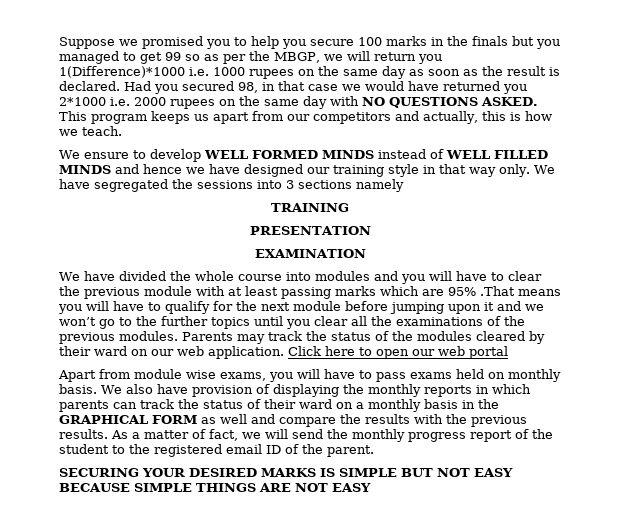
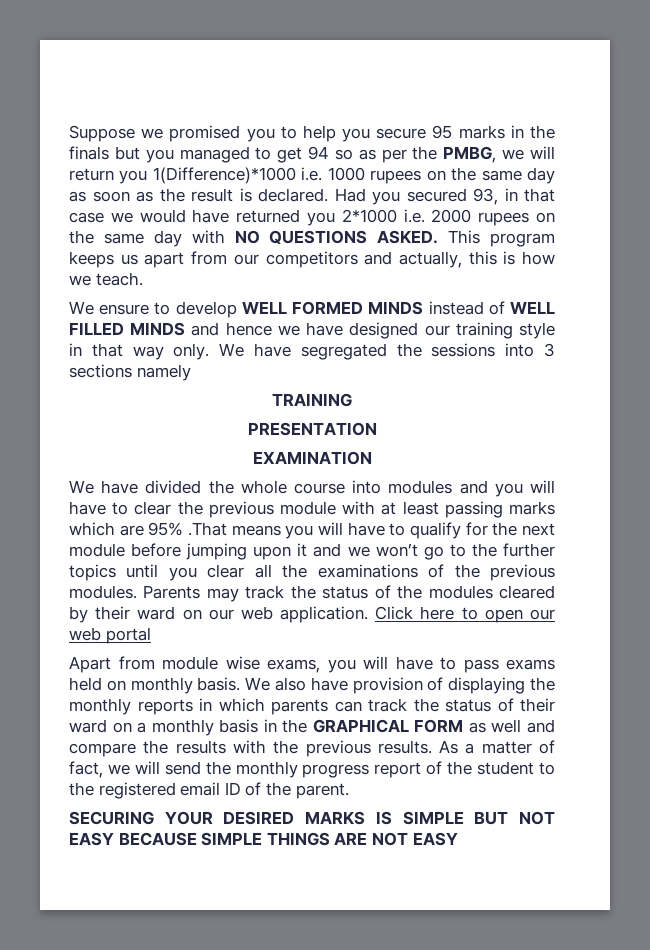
[358,37,382,46] 100 -> [432,125,453,139] 95
[165,52,181,61] 99 -> [308,146,330,160] 94
[274,52,320,63] MBGP, -> [443,146,497,163] PMBG,
[238,82,258,93] 98, -> [473,188,498,205] 93,

